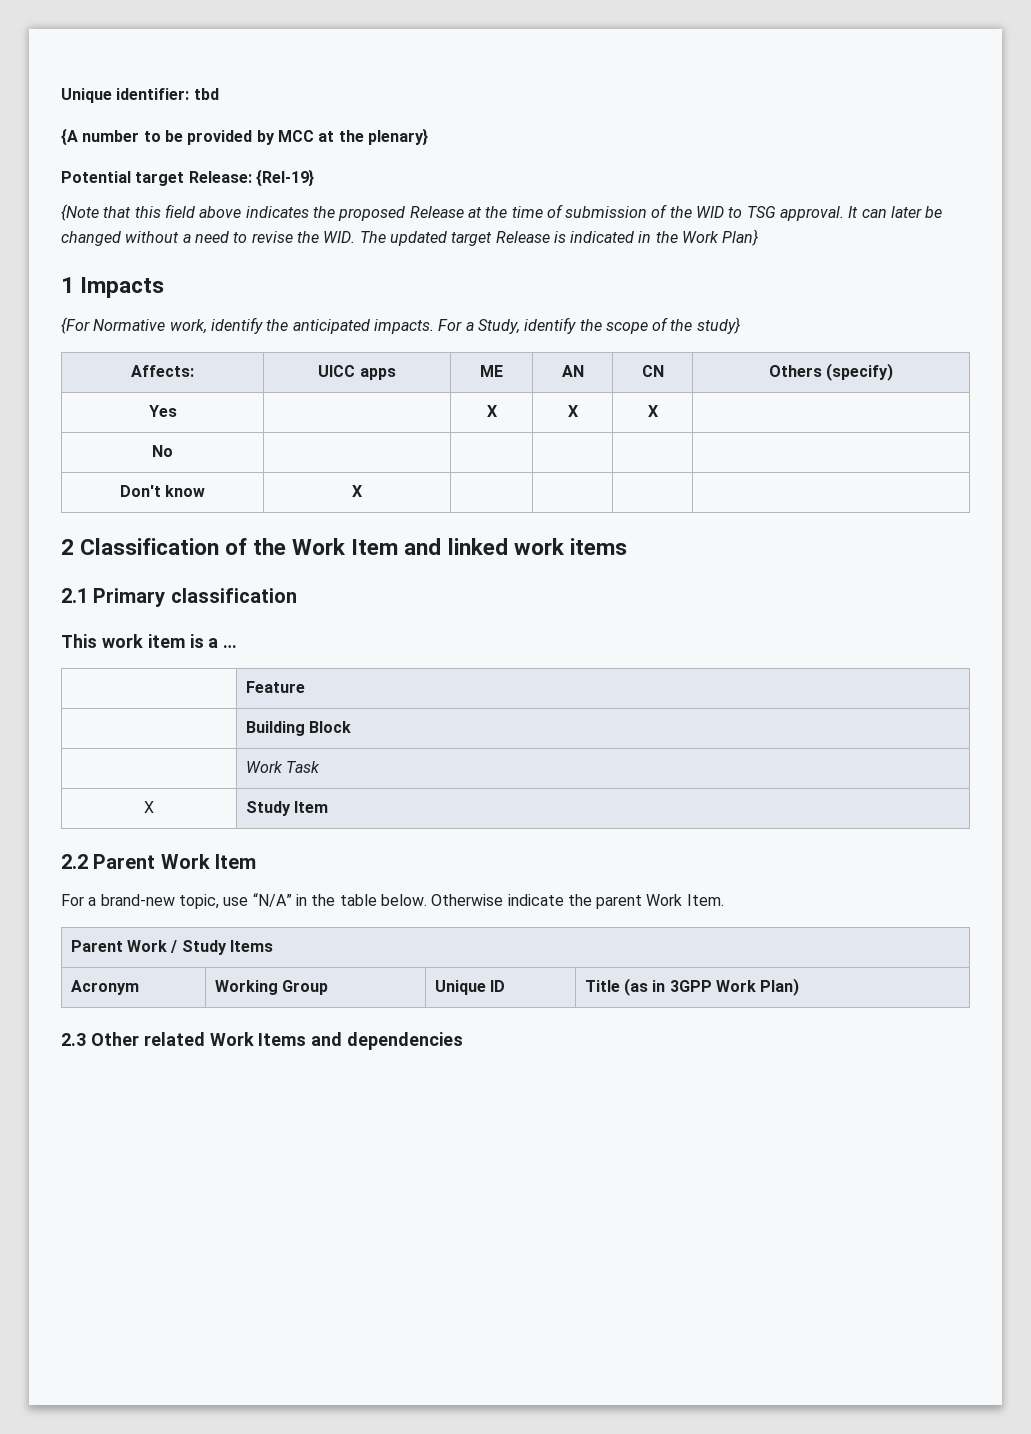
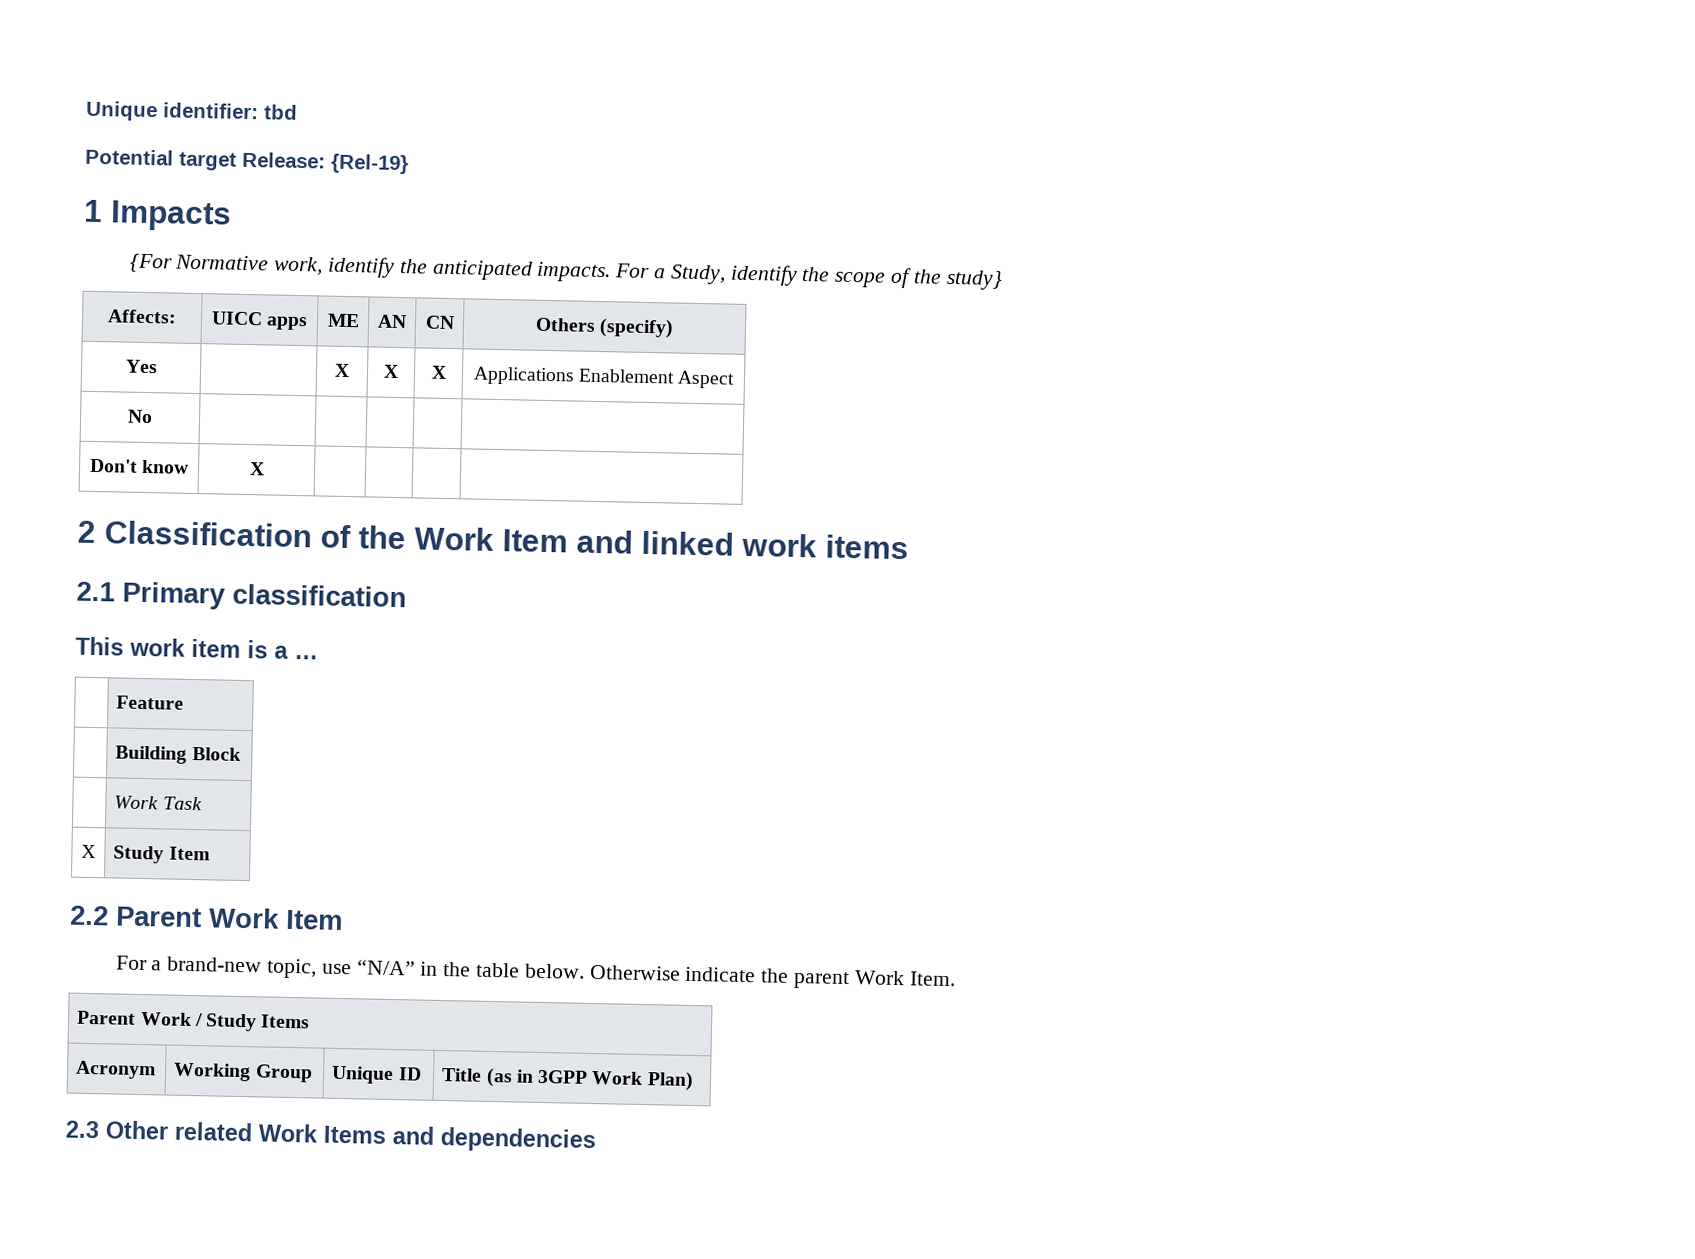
[61,128,428,146] [61,169,314,187] [61,204,943,221] [61,229,759,246] {A number to be provided by MCC at the plenary} // Potential target Release: {Rel-19} // {Note that this field above indicates the proposed Release at the time of submission of the WID to TSG approval. It can later be changed without a need to revise the WID. The updated target Release is indicated in the Work Plan} -> [85,148,409,175] Potential target Release: {Rel-19}
(658, 411) none -> [472,366,736,389] Applications Enablement Aspect

